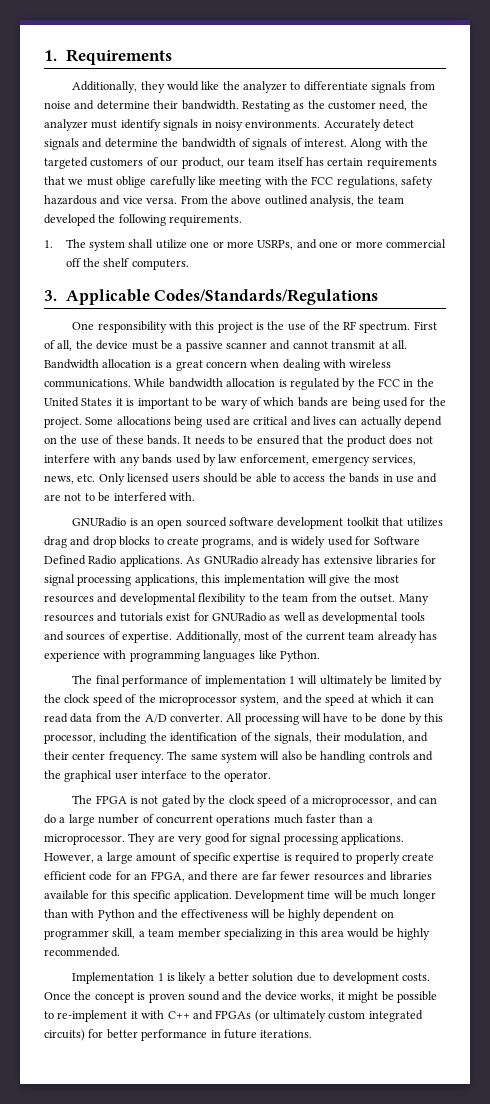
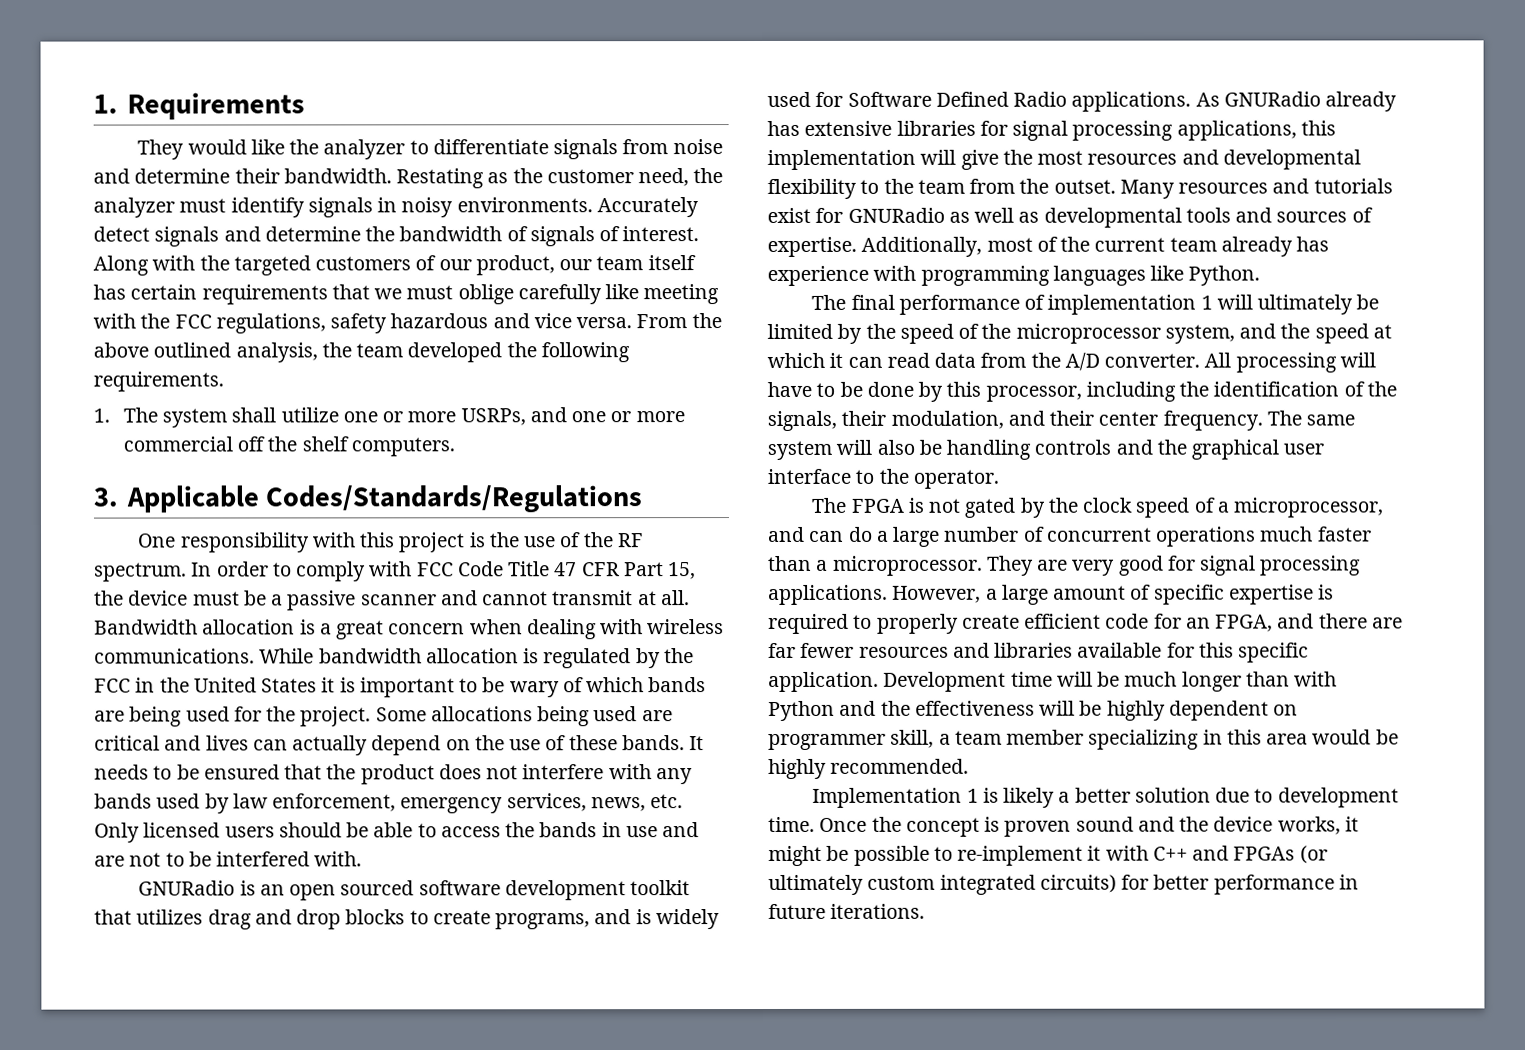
[72,81,165,93] Additionally, they -> [137,139,185,160] They
[413,321,437,330] [44,340,73,351] First of all, -> [191,561,697,582] In order to comply with FCC Code Title 47 CFR Part 15,
[64,694,91,703] clock -> (896, 331) none
[401,973,430,981] costs. -> [768,816,815,832] time.

